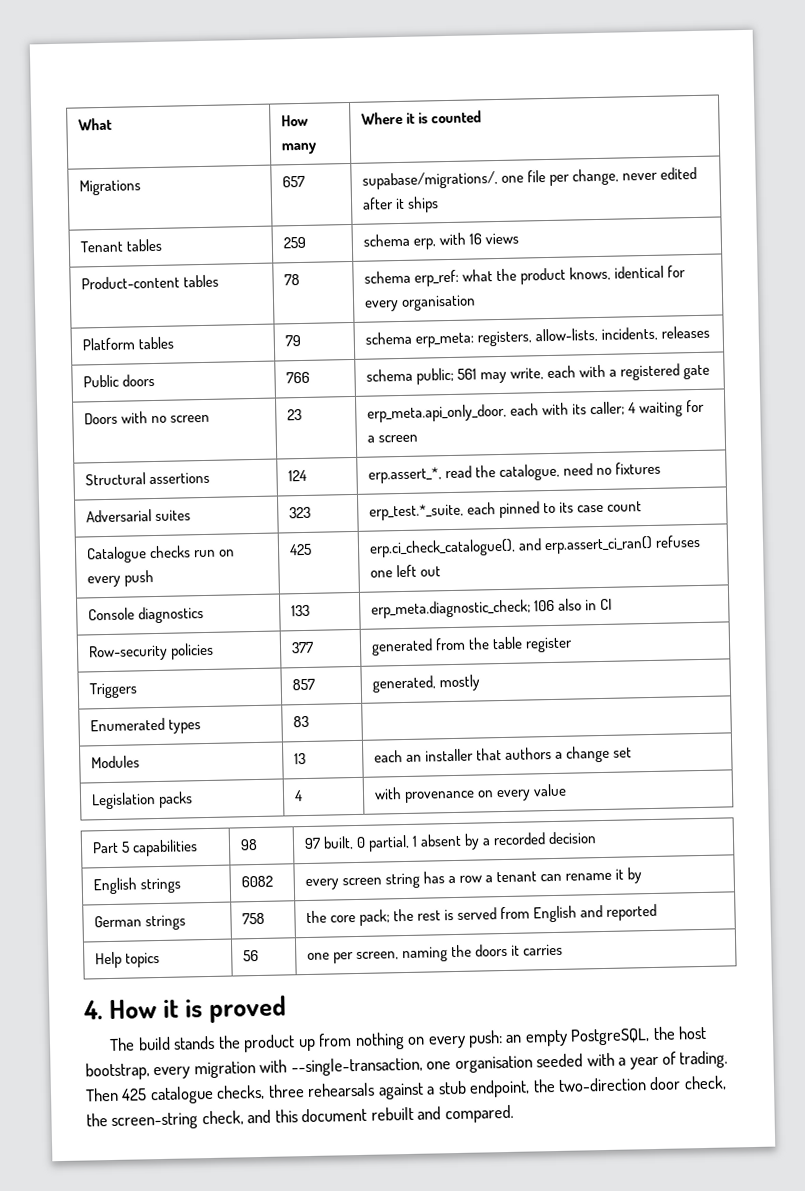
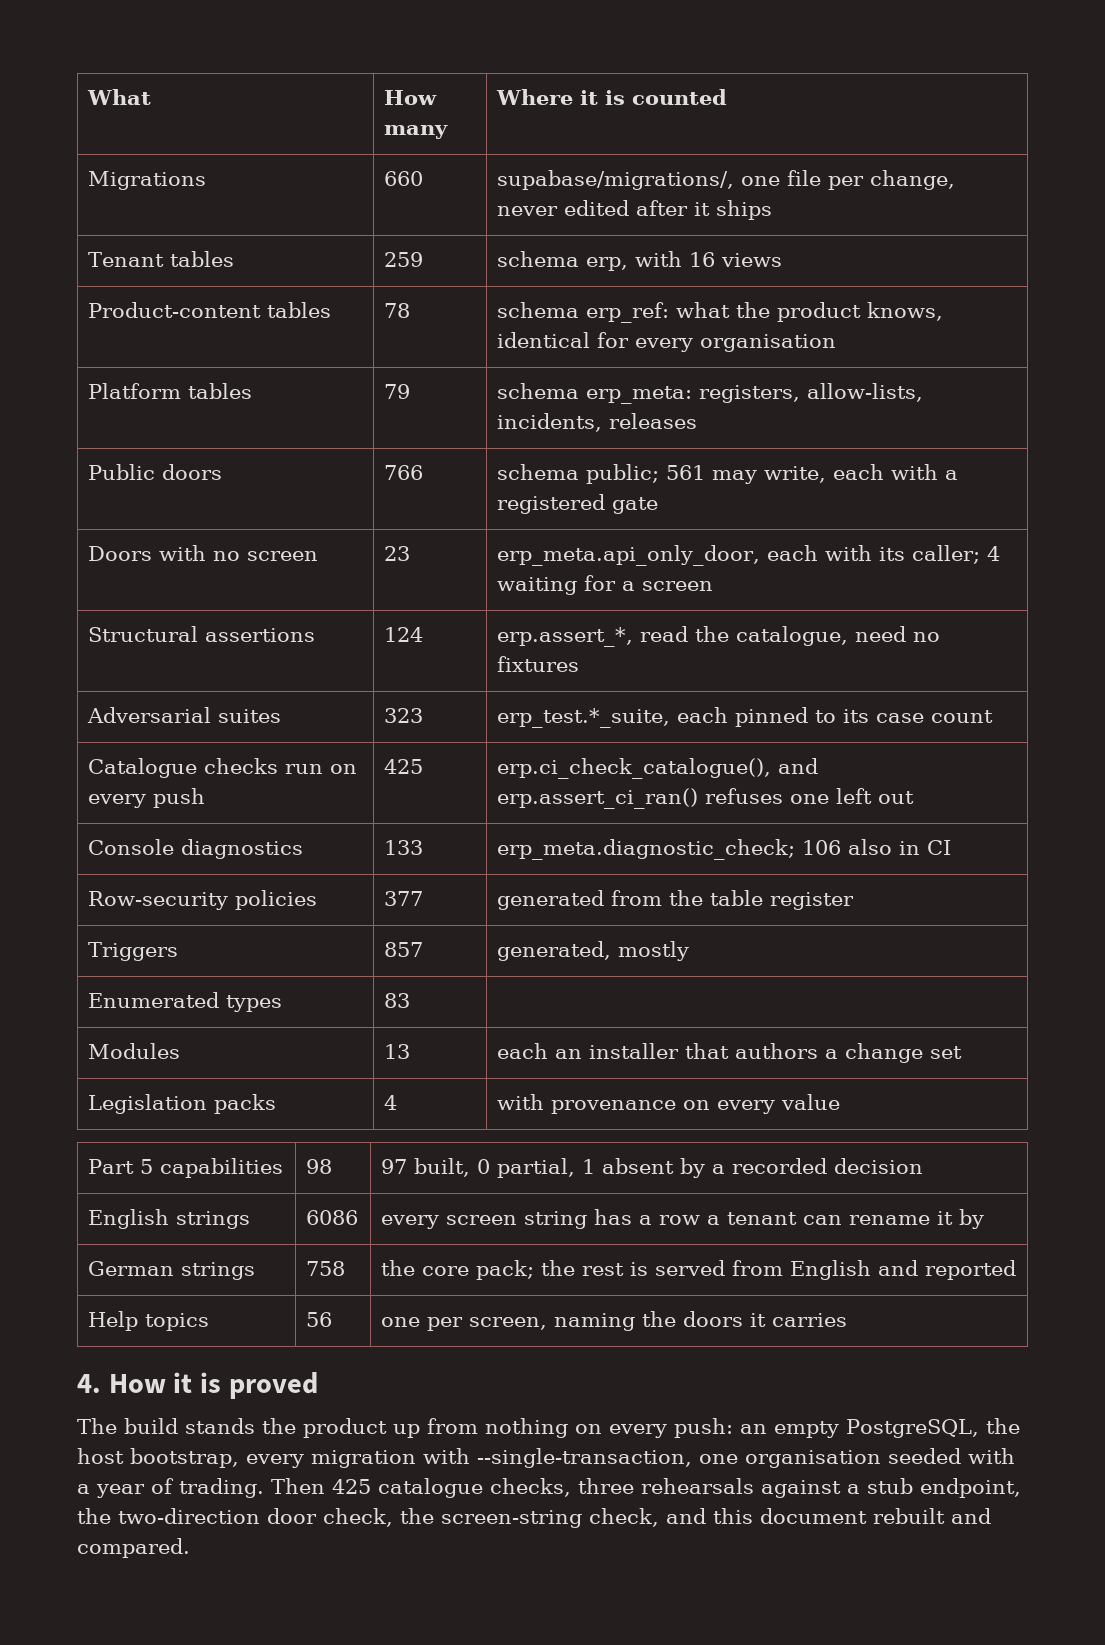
[281,175,305,188] 657 -> [384,171,424,186] 660
[240,875,273,888] 6082 -> [306,1210,359,1225] 6086

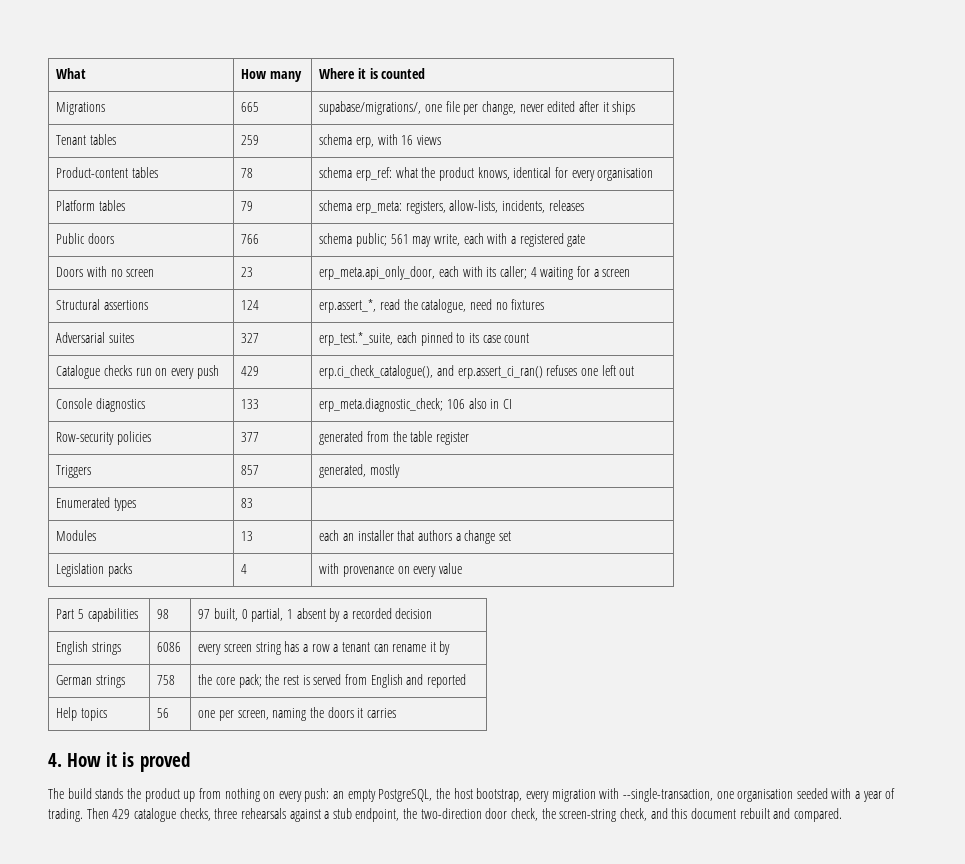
[384,171,424,186] 660 -> [241,102,260,112] 665
[384,708,424,723] 323 -> [241,333,260,343] 327
[384,759,424,774] 425 -> [241,366,260,376] 429
[332,1479,371,1494] 425 -> [112,809,131,819] 429

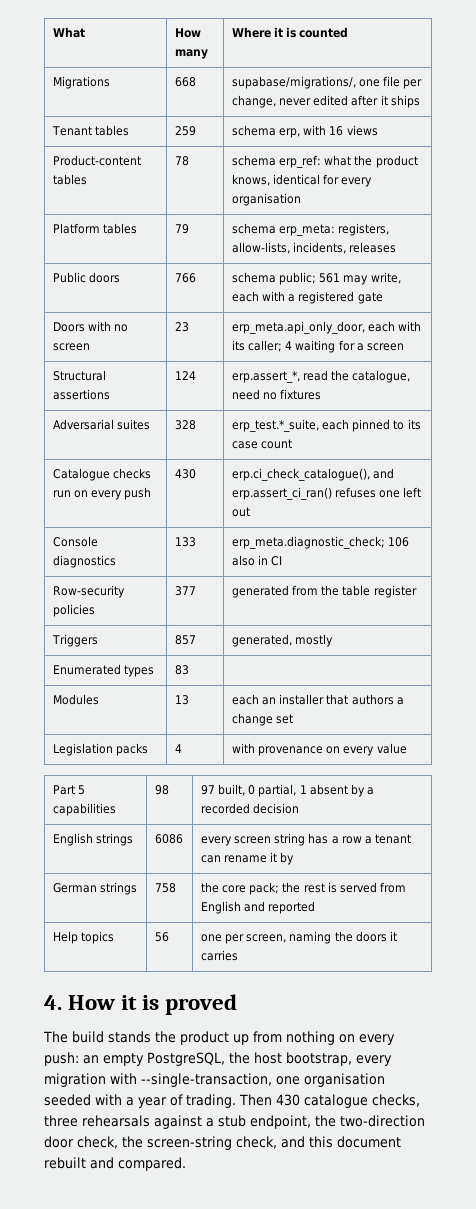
[241,102,260,112] 665 -> [174,77,196,87] 668
[241,333,260,343] 327 -> [174,420,196,430] 328
[241,366,260,376] 429 -> [174,469,196,479] 430
[112,809,131,819] 429 -> [276,1094,300,1106] 430

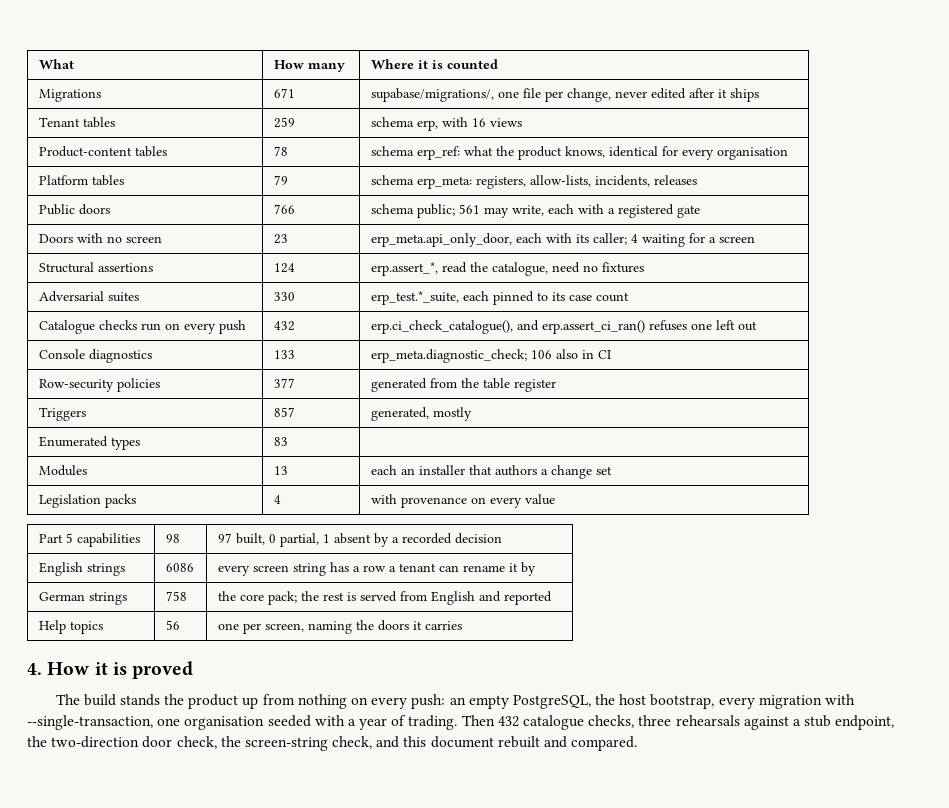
[174,77,196,87] 668 -> [273,88,295,98] 671
[174,420,196,430] 328 -> [273,292,295,301] 330
[174,469,196,479] 430 -> [273,321,295,331] 432
[276,1094,300,1106] 430 -> [497,716,519,727] 432

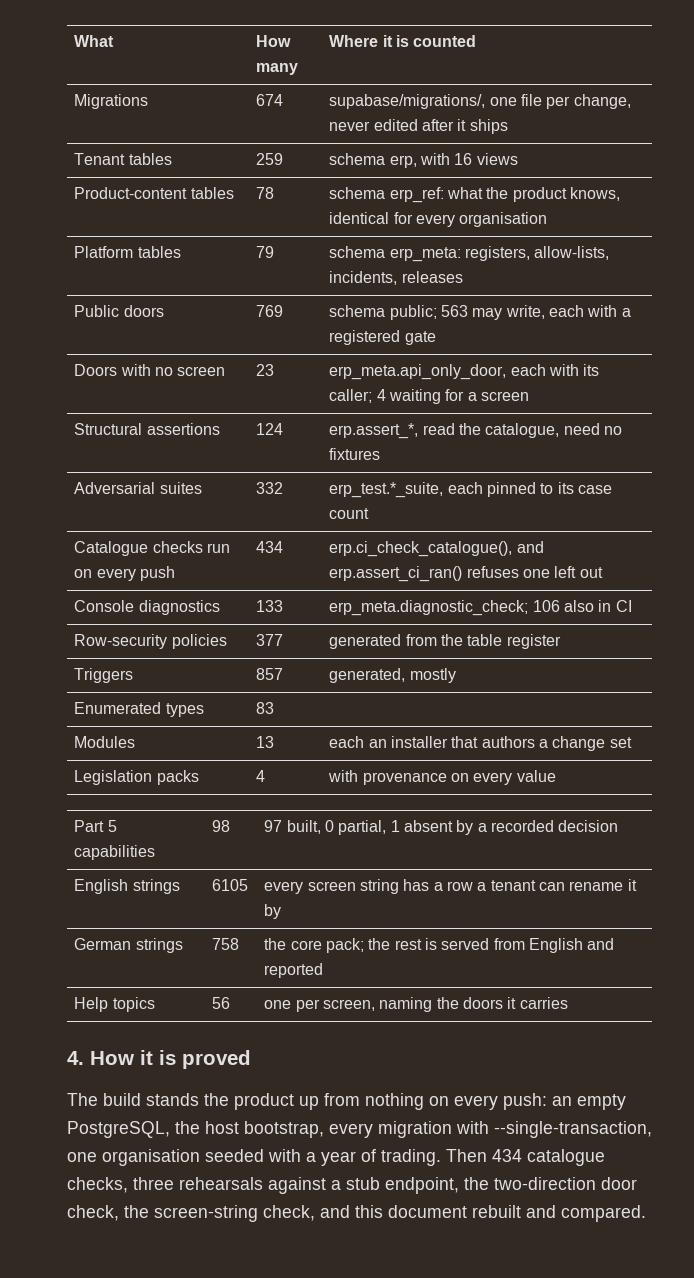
[273,88,295,98] 671 -> [256,94,284,106] 674
[273,204,295,214] 766 -> [256,305,284,317] 769
[458,204,480,214] 561 -> [441,305,469,317] 563
[273,292,295,301] 330 -> [256,482,284,494] 332
[273,321,295,331] 432 -> [256,541,284,553] 434
[165,563,194,572] 6086 -> [212,879,249,891] 6105
[497,716,519,727] 432 -> [492,1149,522,1162] 434

